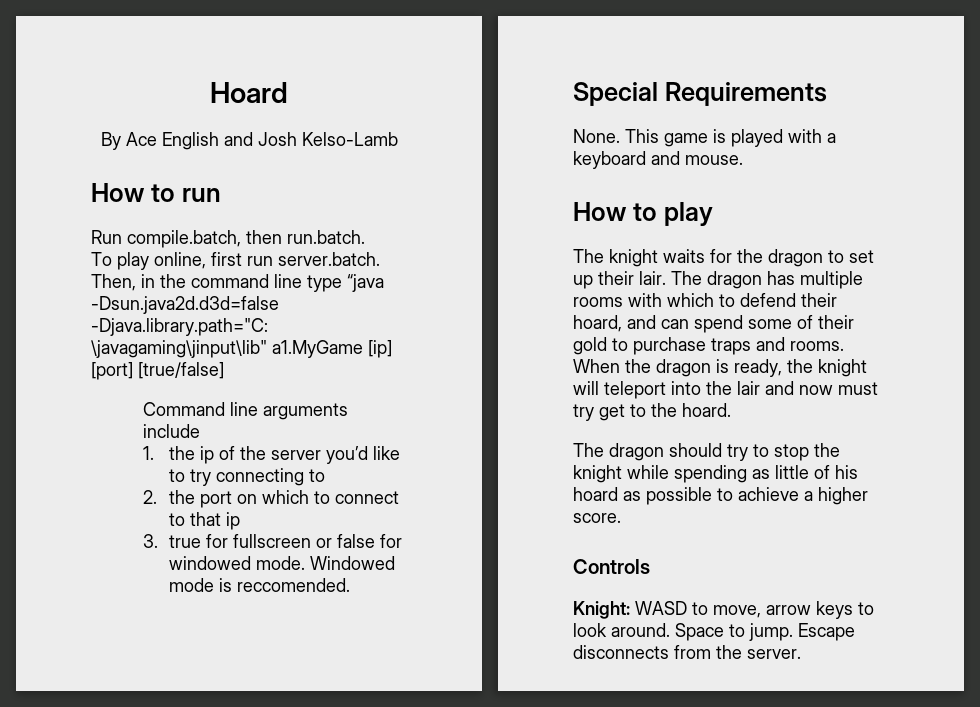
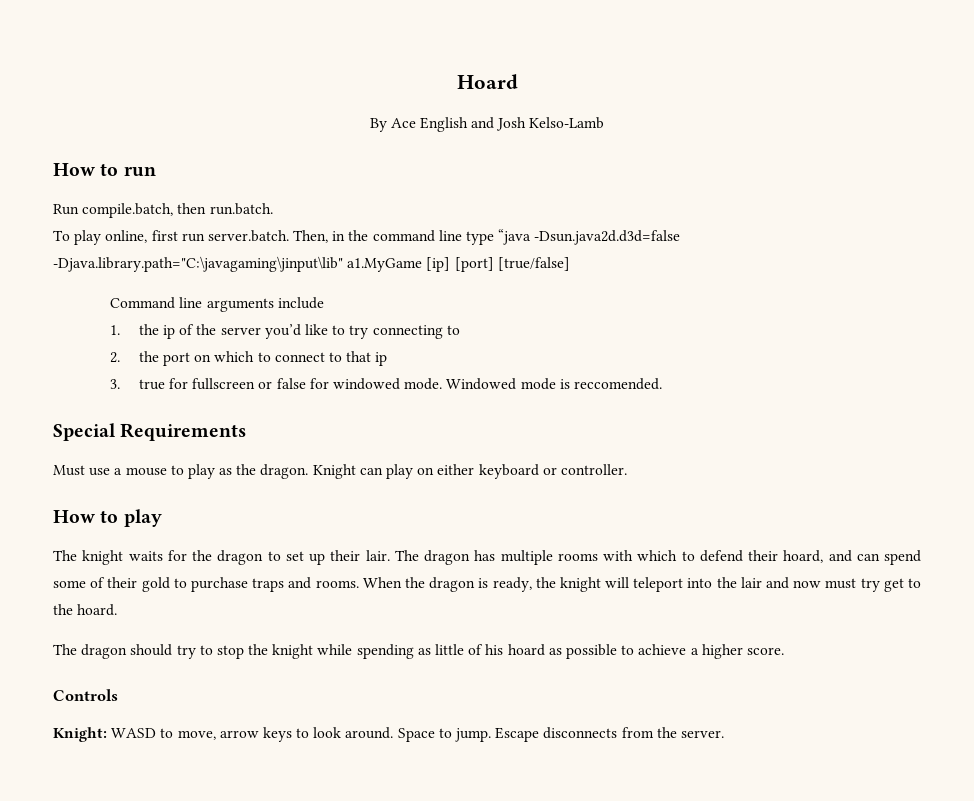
[573,129,836,147] [573,151,743,169] None. This game is played with a keyboard and mouse. -> [53,464,627,479] Must use a mouse to play as the dragon. Knight can play on either keyboard or controller.

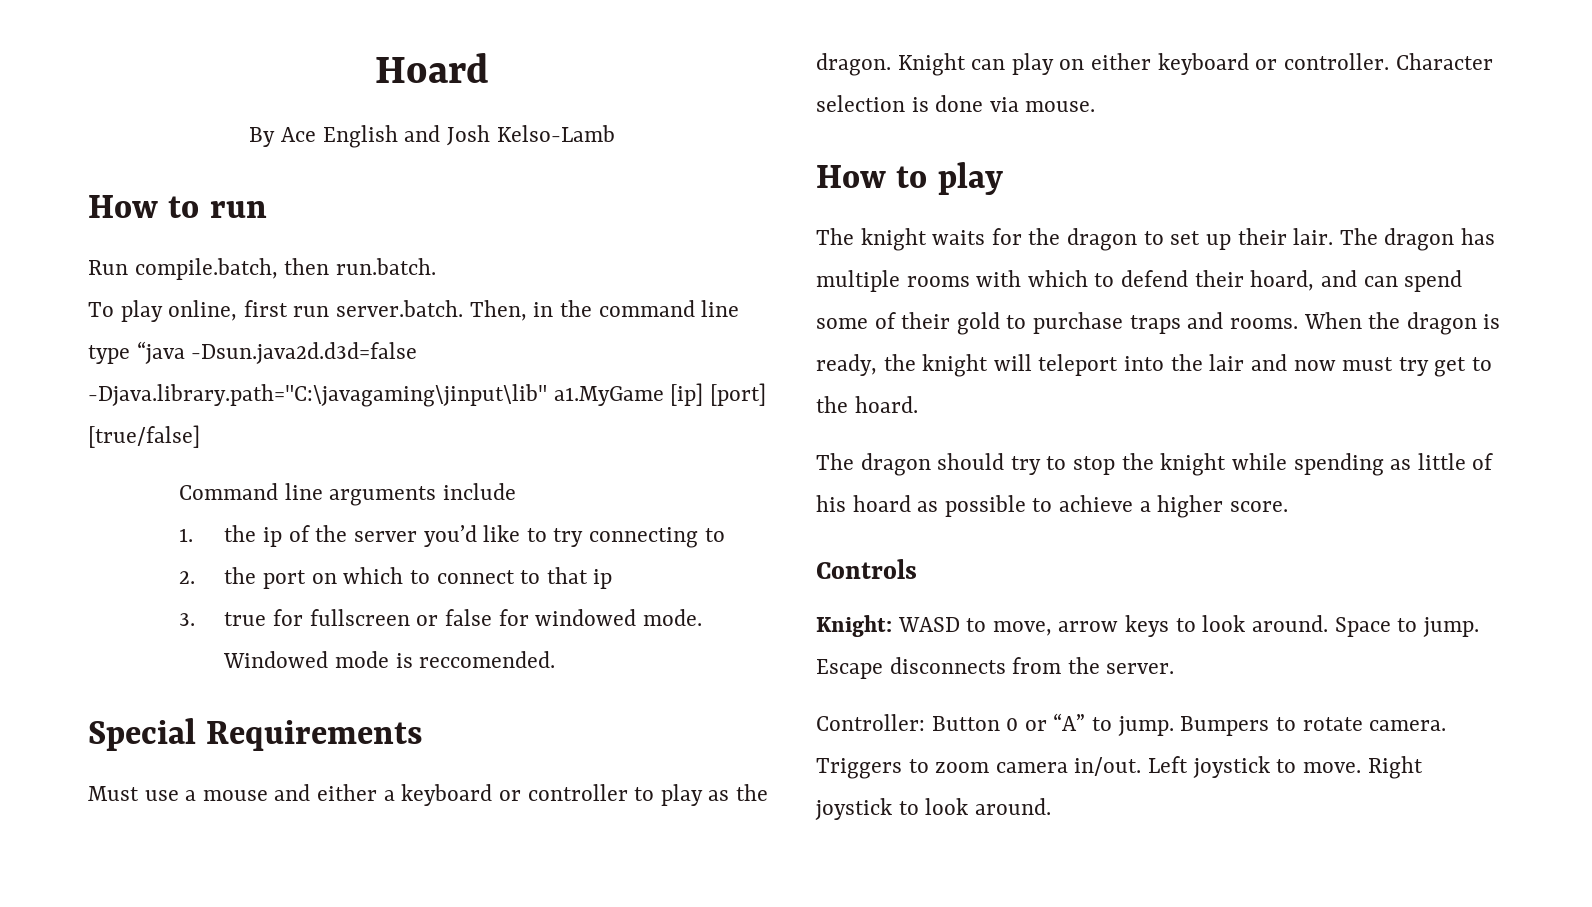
(167, 471) none -> [274,784,628,806] and either a keyboard or controller
(627, 469) none -> [1395,53,1493,70] [816,95,1096,112] Character selection is done via mouse.
(724, 734) none -> [816,713,1447,736] [816,756,1423,779] [815,798,1051,820] // Controller: Button 0 or “A” to jump. Bumpers to rotate camera. Triggers to zoom camera in/out. Left joystick to move. Right joystick to look around.

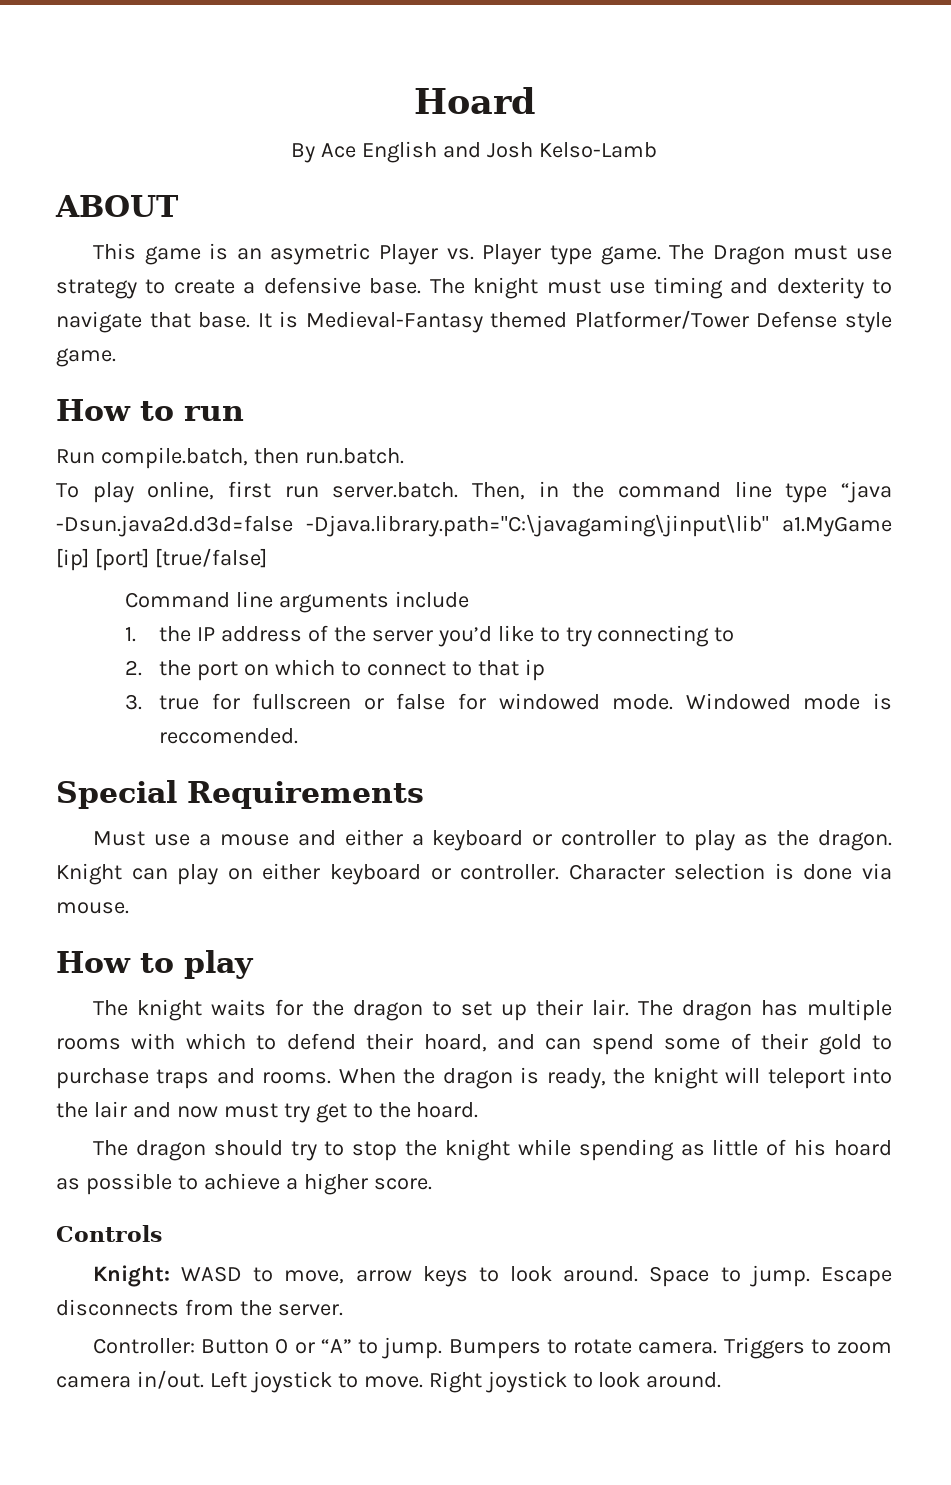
(615, 133) none -> [55,195,179,217] [92,243,893,265] [56,277,892,299] [56,310,892,333] [56,348,116,367] // ABOUT // This game is an asymetric Player vs. Player type game. The Dragon must use strategy to create a defensive base. The knight must use timing and dexterity to navigate that base. It is Medieval-Fantasy themed Platformer/Tower Defense style game.
[263,527,283,547] ip -> [197,626,302,642] IP address

